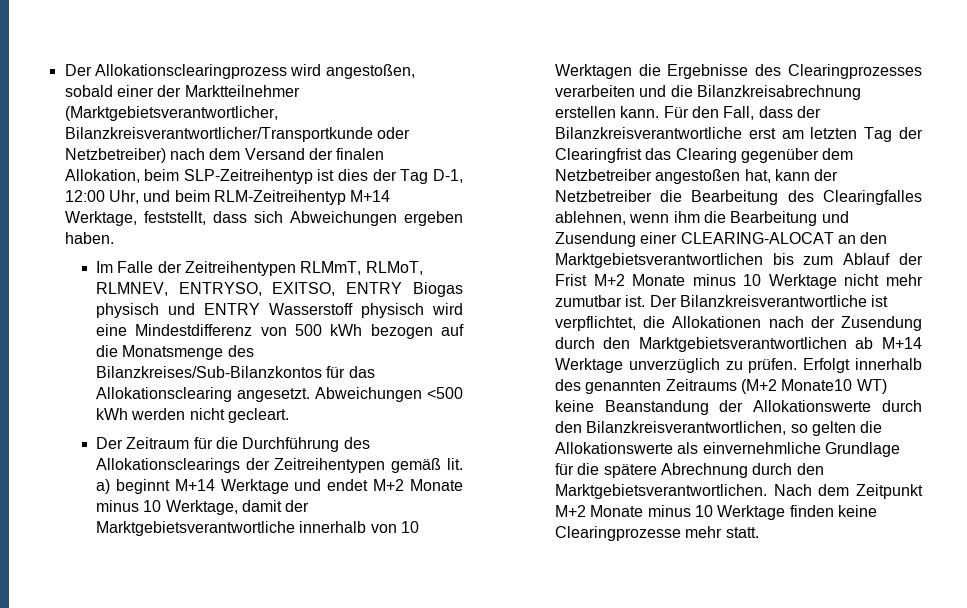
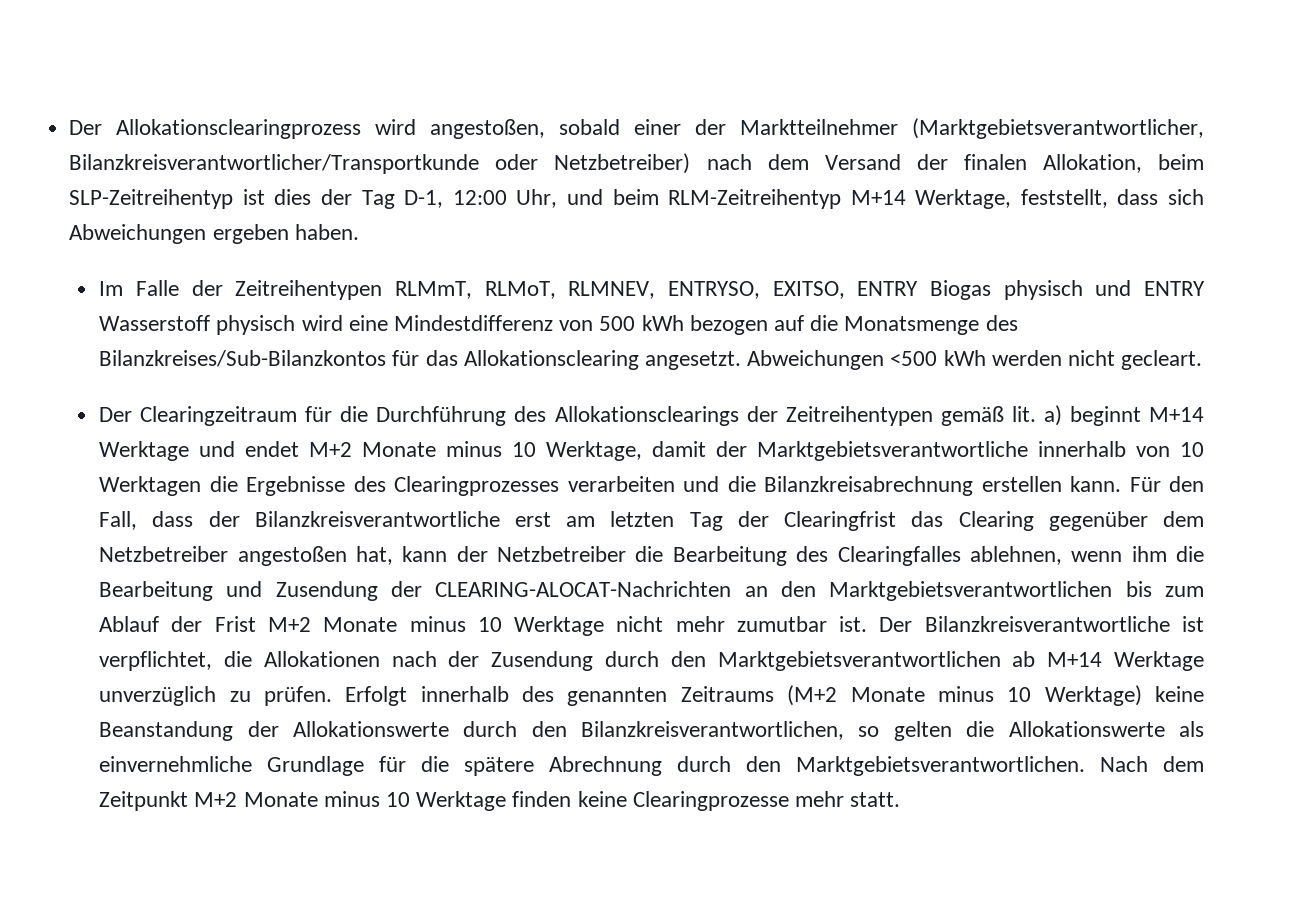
[126,437,190,449] Zeitraum -> [140,406,298,426] Clearingzeitraum
[640,232,834,244] einer CLEARING-ALOCAT -> [391,581,732,597] der CLEARING-ALOCAT-Nachrichten
[781,379,887,394] Monate10 WT) -> [850,685,1142,706] Monate minus 10 Werktage)

